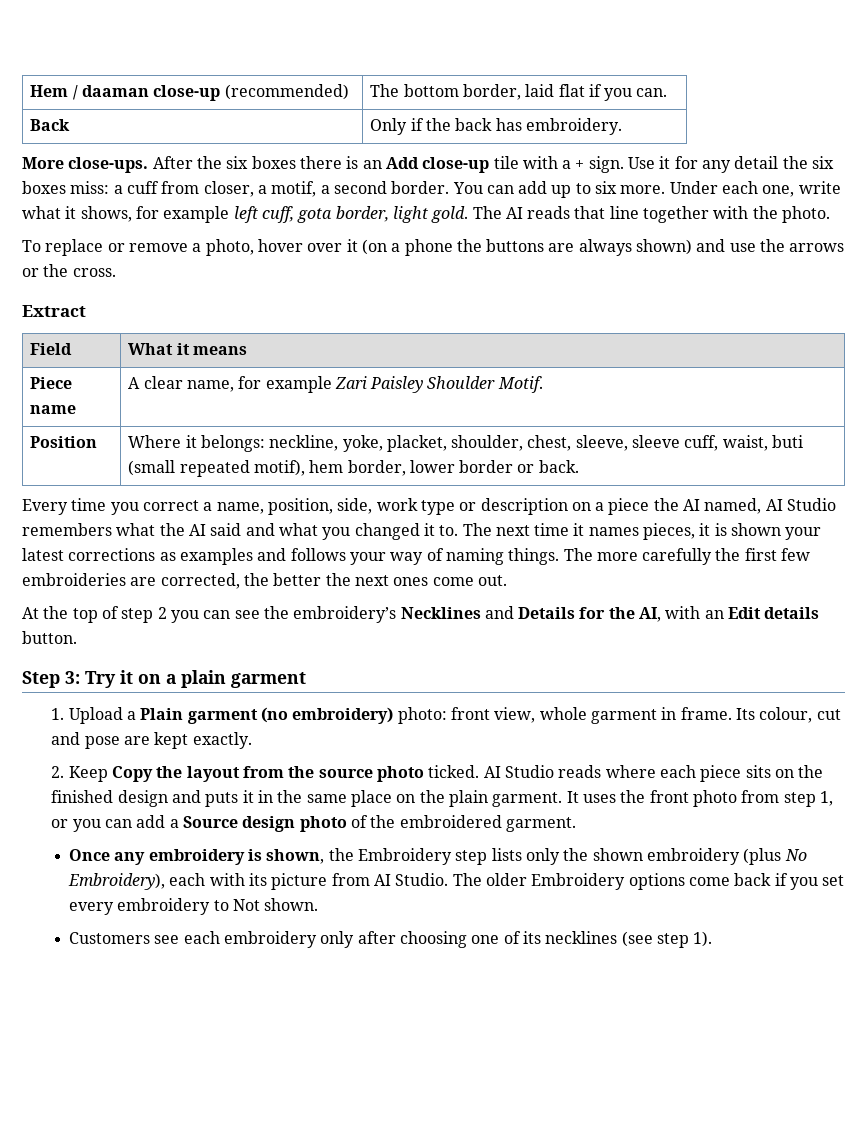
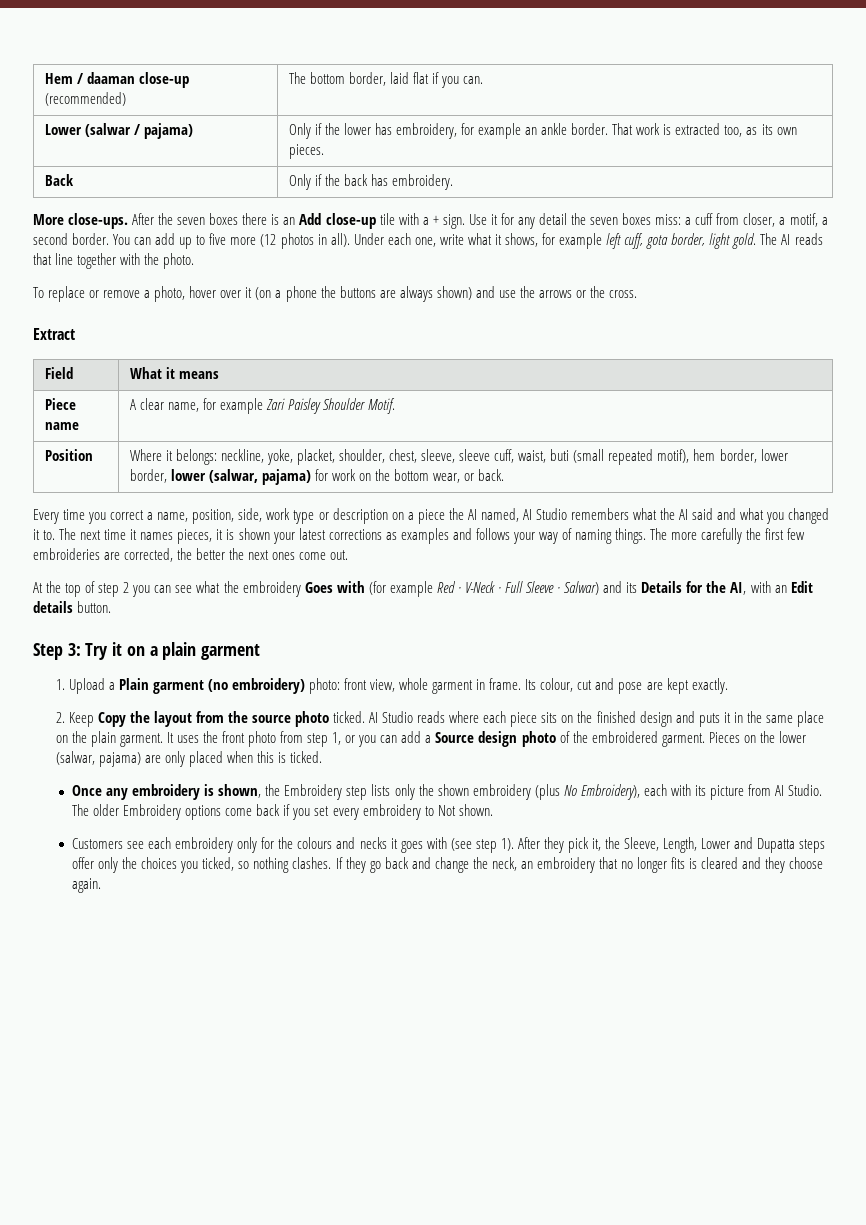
(668, 92) none -> [44,123,193,139] [288,123,797,139] [288,144,324,159] // Lower (salwar / pajama) | Only if the lower has embroidery, for example an ankle border. That work is extracted too, as its own pieces.
[226,156,249,169] six -> [177,217,206,225] seven
[812,156,835,169] six -> [590,217,619,225] seven
[595,181,666,194] six more. -> [209,233,350,249] five more (12 photos in all).
[459,460,514,473] border -> [129,469,461,485] border, lower (salwar, pajama) for work on the bottom wear,
[263,606,514,623] the embroidery’s Necklines and -> [196,581,638,597] what the embroidery Goes with (for example Red · V-Neck · Full Sleeve · Salwar) and its
(576, 824) none -> [708,731,806,743] [55,751,322,767] Pieces on the lower (salwar, pajama) are only placed when this is ticked.
[357,931,713,948] after choosing one of its necklines (see step 1). -> [261,837,826,853] [72,857,824,873] [72,878,102,893] for the colours and necks it goes with (see step 1). After they pick it, the Sleeve, Length, Lower and Dupatta steps offer only the choices you ticked, so nothing clashes. If they go back and change the neck, an embroidery that no longer fits is cleared and they choose again.

